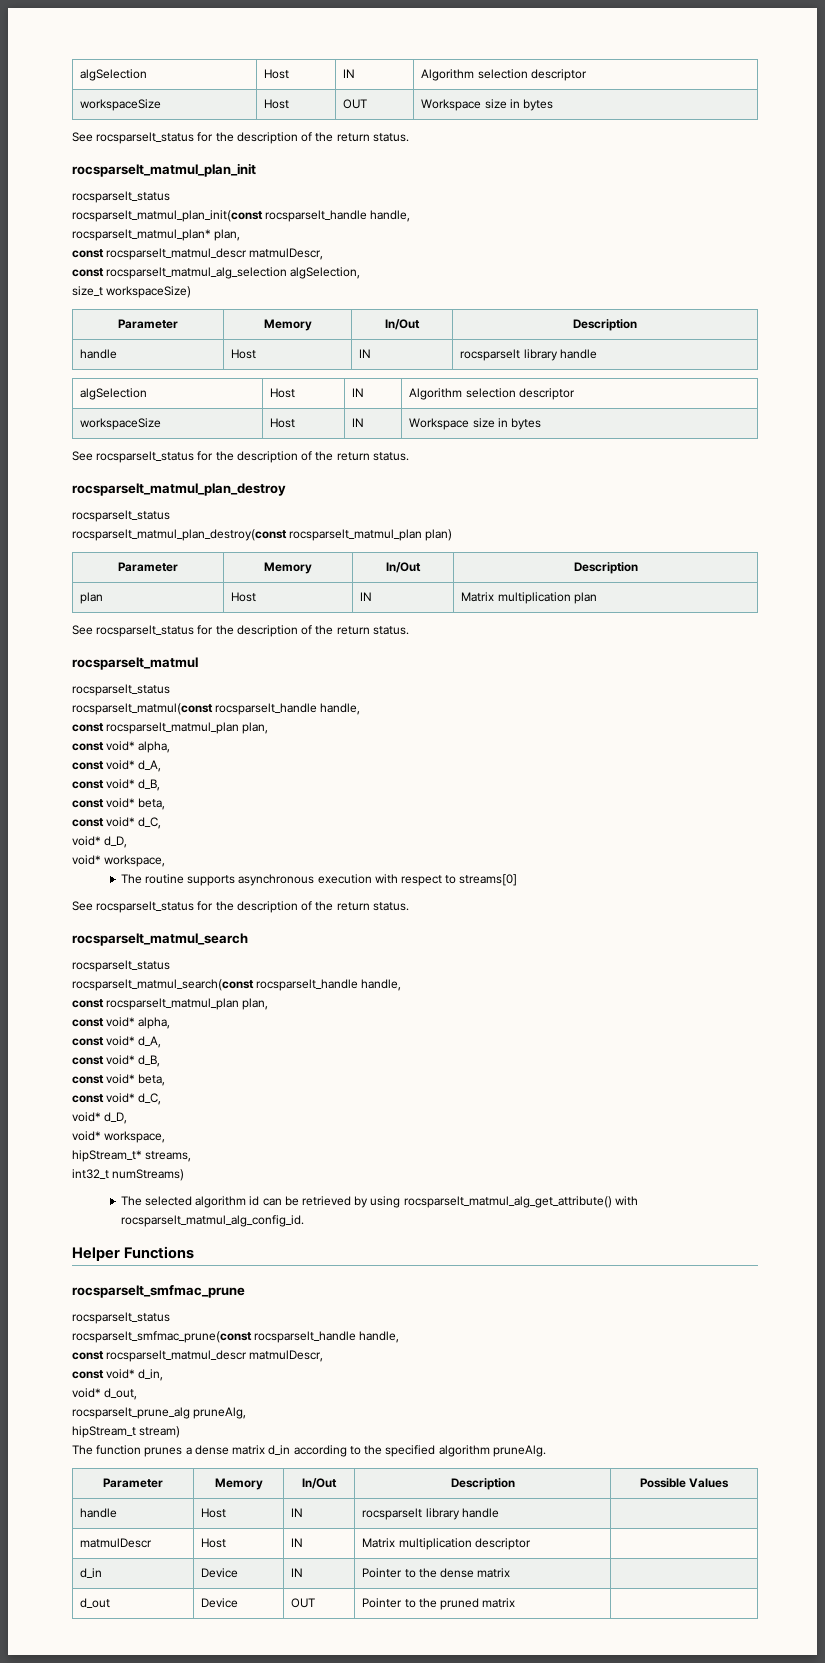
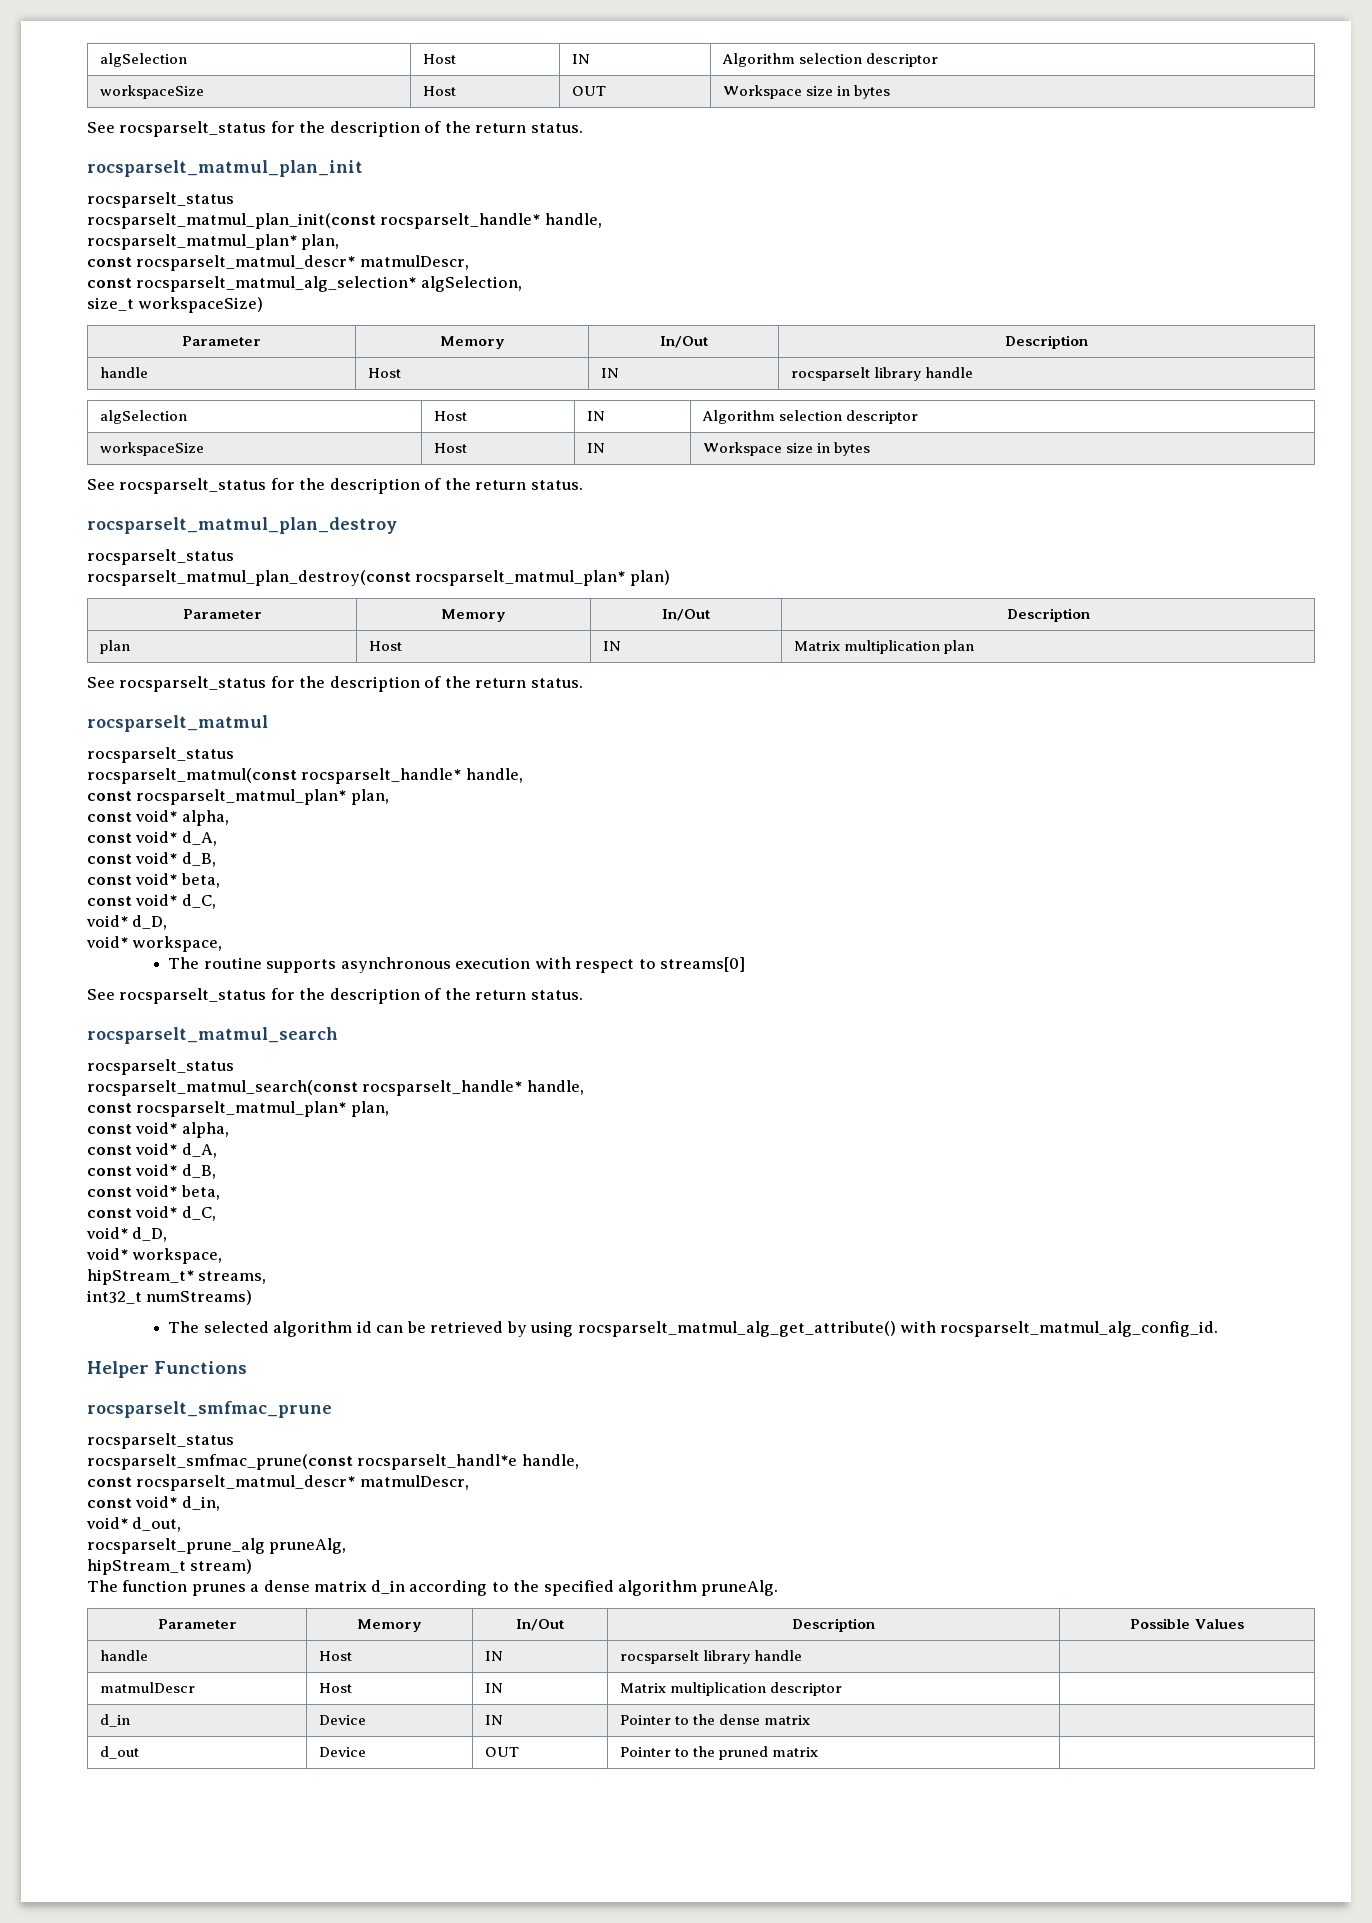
[265,210,368,222] rocsparselt_handle -> [380,213,541,229] rocsparselt_handle*
[106,248,324,260] [72,267,288,279] rocsparselt_matmul_descr matmulDescr, // const rocsparselt_matmul_alg_selection -> [136,255,469,271] [87,276,417,292] rocsparselt_matmul_descr* matmulDescr, // const rocsparselt_matmul_alg_selection*
[289,529,423,541] rocsparselt_matmul_plan -> [415,570,626,586] rocsparselt_matmul_plan*
[215,703,361,715] [72,722,240,734] rocsparselt_handle handle, // const rocsparselt_matmul_plan -> [301,768,523,784] [87,789,347,805] rocsparselt_handle* handle, // const rocsparselt_matmul_plan*
[256,979,402,991] [72,998,240,1010] rocsparselt_handle handle, // const rocsparselt_matmul_plan -> [362,1080,584,1096] [87,1101,347,1117] rocsparselt_handle* handle, // const rocsparselt_matmul_plan*
[254,1331,400,1343] [72,1350,248,1362] rocsparselt_handle handle, // const rocsparselt_matmul_descr -> [357,1454,579,1470] [87,1475,356,1491] rocsparselt_handl*e handle, // const rocsparselt_matmul_descr*

